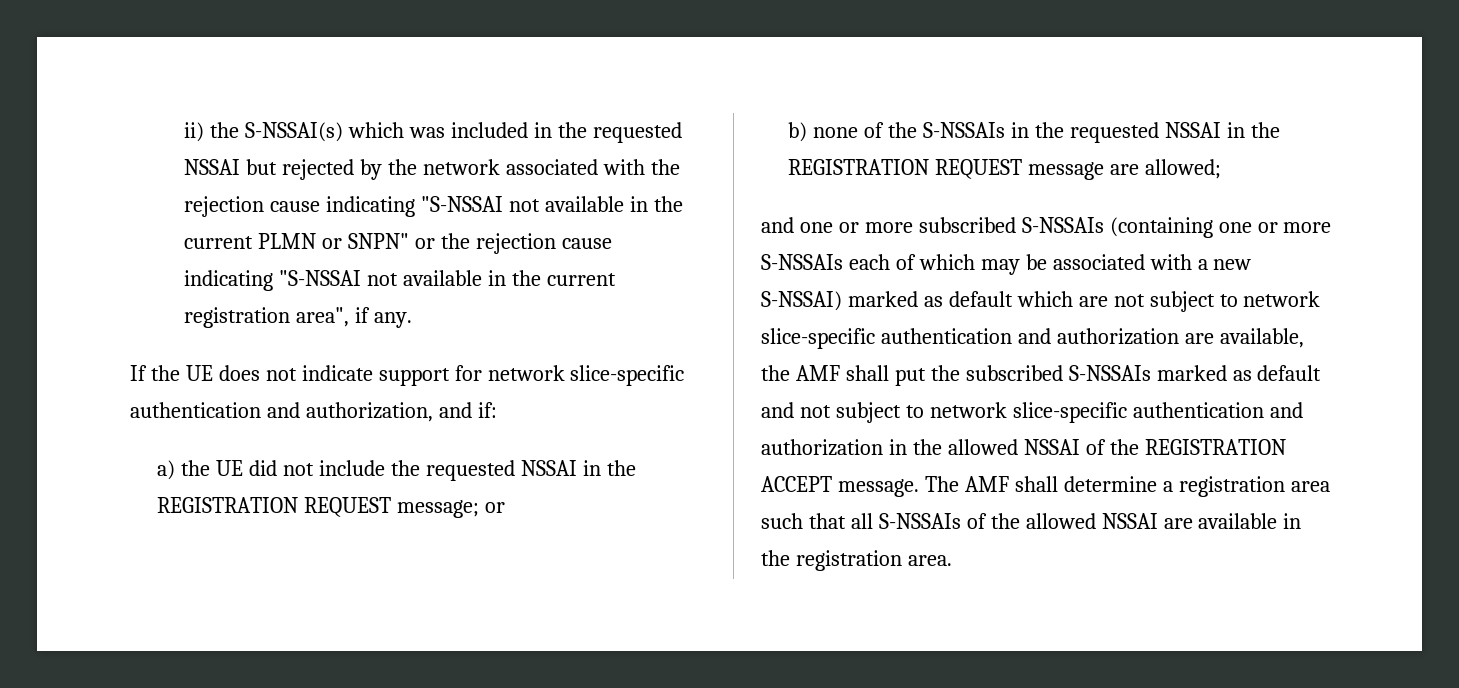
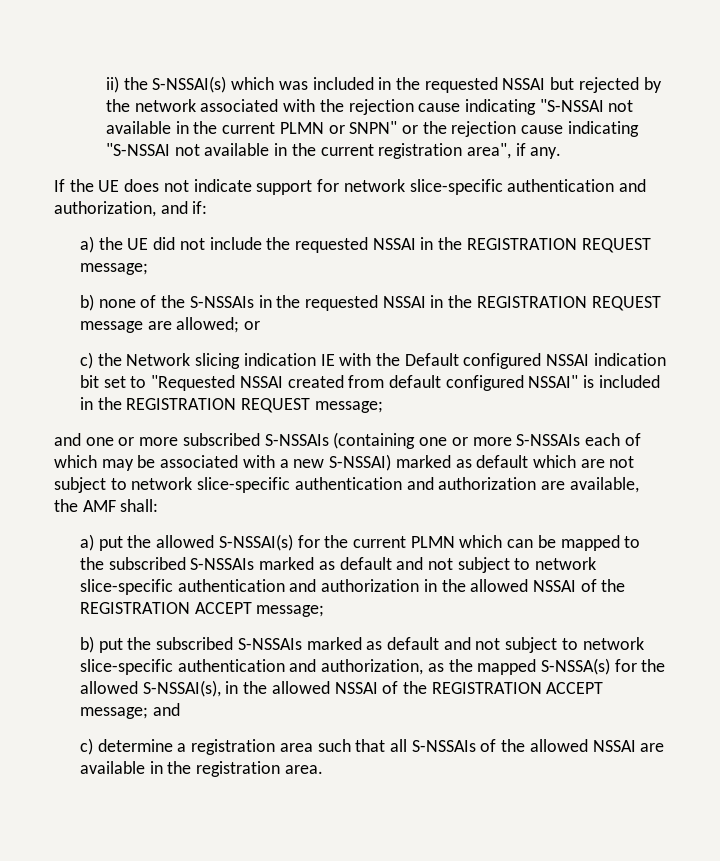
[485,502,506,513] or -> (148, 269) none
(1221, 169) none -> [244,321,261,330] [79,352,666,369] [79,375,660,391] [79,397,383,413] or // c) the Network slicing indication IE with the Default configured NSSAI indication bit set to "Requested NSSAI created from default configured NSSAI" is included in the REGISTRATION REQUEST message;
[845,365,926,386] shall put -> [120,499,159,512] [79,534,641,551] shall: // a) put the allowed S-NSSAI(s) for the current PLMN which can be mapped to
[837,476,1058,497] message. The AMF shall -> [256,605,325,617] [79,636,644,653] [79,658,666,675] [79,680,604,697] [79,703,180,719] [79,738,93,755] message; // b) put the subscribed S-NSSAIs marked as default and not subject to network slice-specific authentication and authorization, as the mapped S-NSSA(s) for the allowed S-NSSAI(s), in the allowed NSSAI of the REGISTRATION ACCEPT message; and // c)

